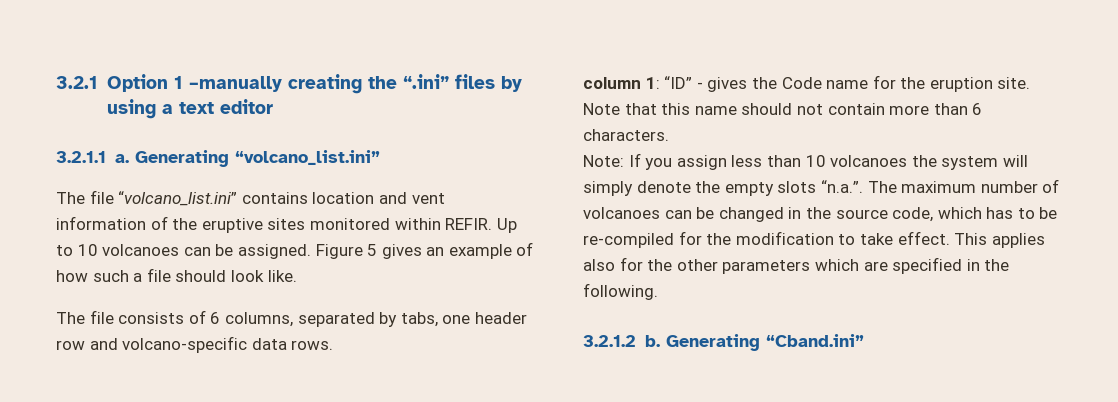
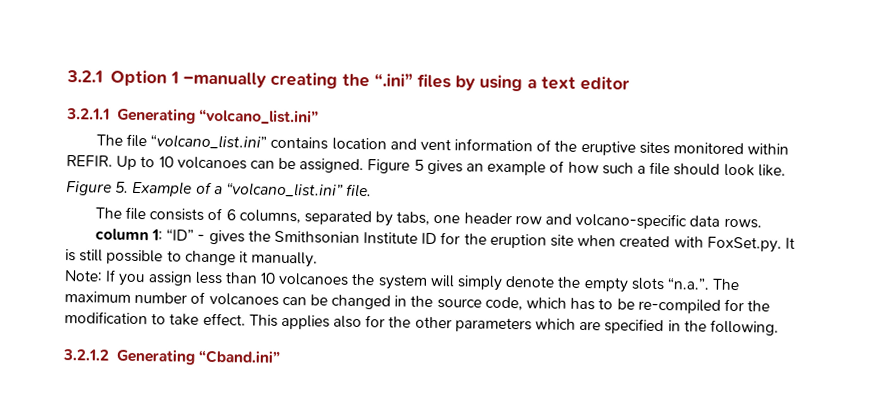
[114,154,129,163] a. -> (110, 114) none
(297, 276) none -> [66,180,373,198] // Figure 5. Example of a “volcano_list.ini” file.
[781,75,1031,92] [583,103,983,115] [583,129,669,141] Code name for the eruption site. Note that this name should not contain more than 6 characters. -> [273,230,795,253] [65,249,319,268] Smithsonian Institute ID for the eruption site when created with FoxSet.py. It is still possible to change it manually.
[644,335,660,347] b. -> (109, 355) none

